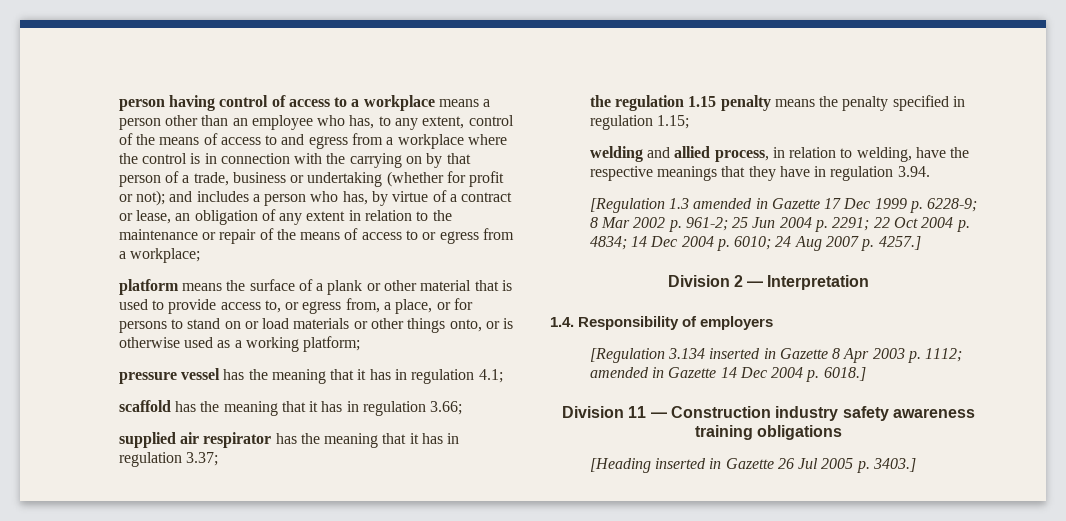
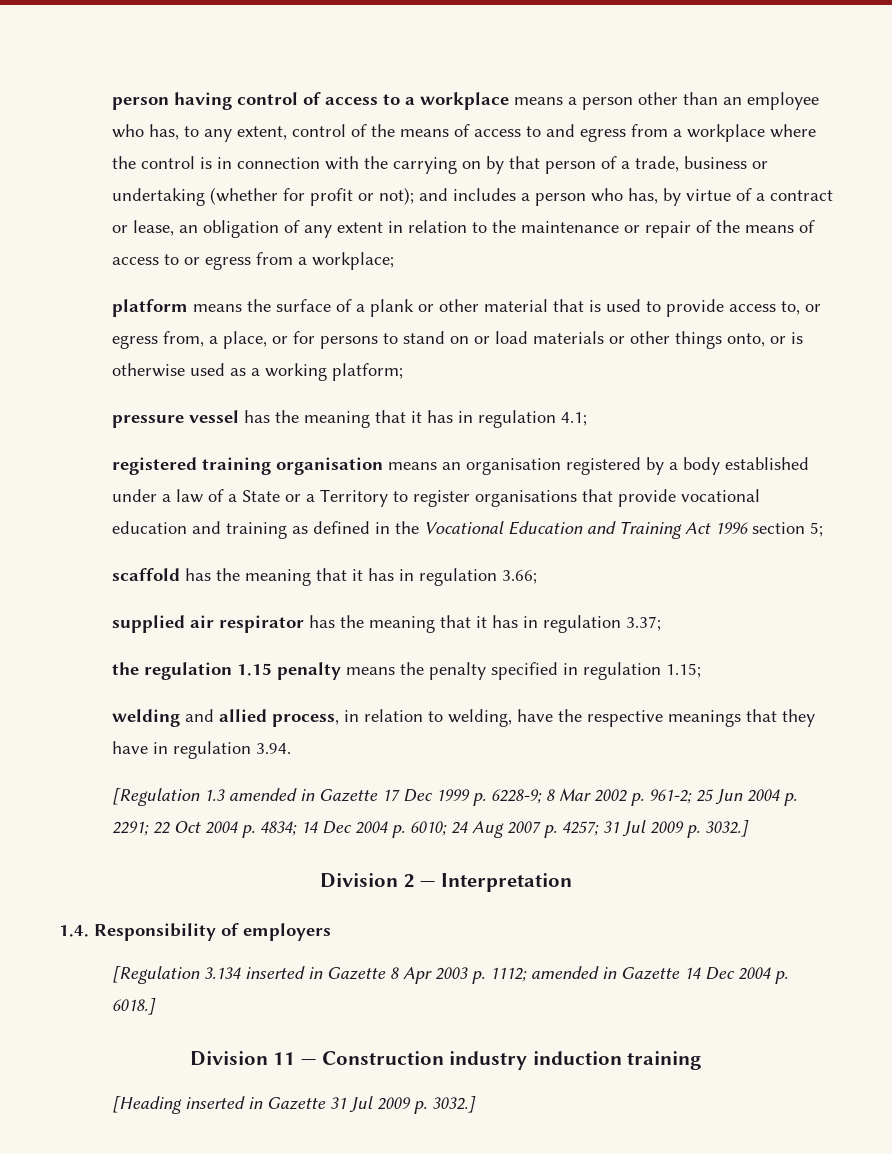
(503, 376) none -> [111,457,809,475] [111,489,760,507] [111,521,823,539] // registered training organisation means an organisation registered by a body established under a law of a State or a Territory to register organisations that provide vocational education and training as defined in the Vocational Education and Training Act 1996 section 5;
[878,236,921,250] 4257.] -> [561,820,749,838] 4257; 31 Jul 2009 p. 3032.]
[842,406,975,421] [694,425,843,440] safety awareness training obligations -> [532,1051,703,1070] induction training
[777,458,917,473] 26 Jul 2005 p. 3403.] -> [329,1096,476,1114] 31 Jul 2009 p. 3032.]

